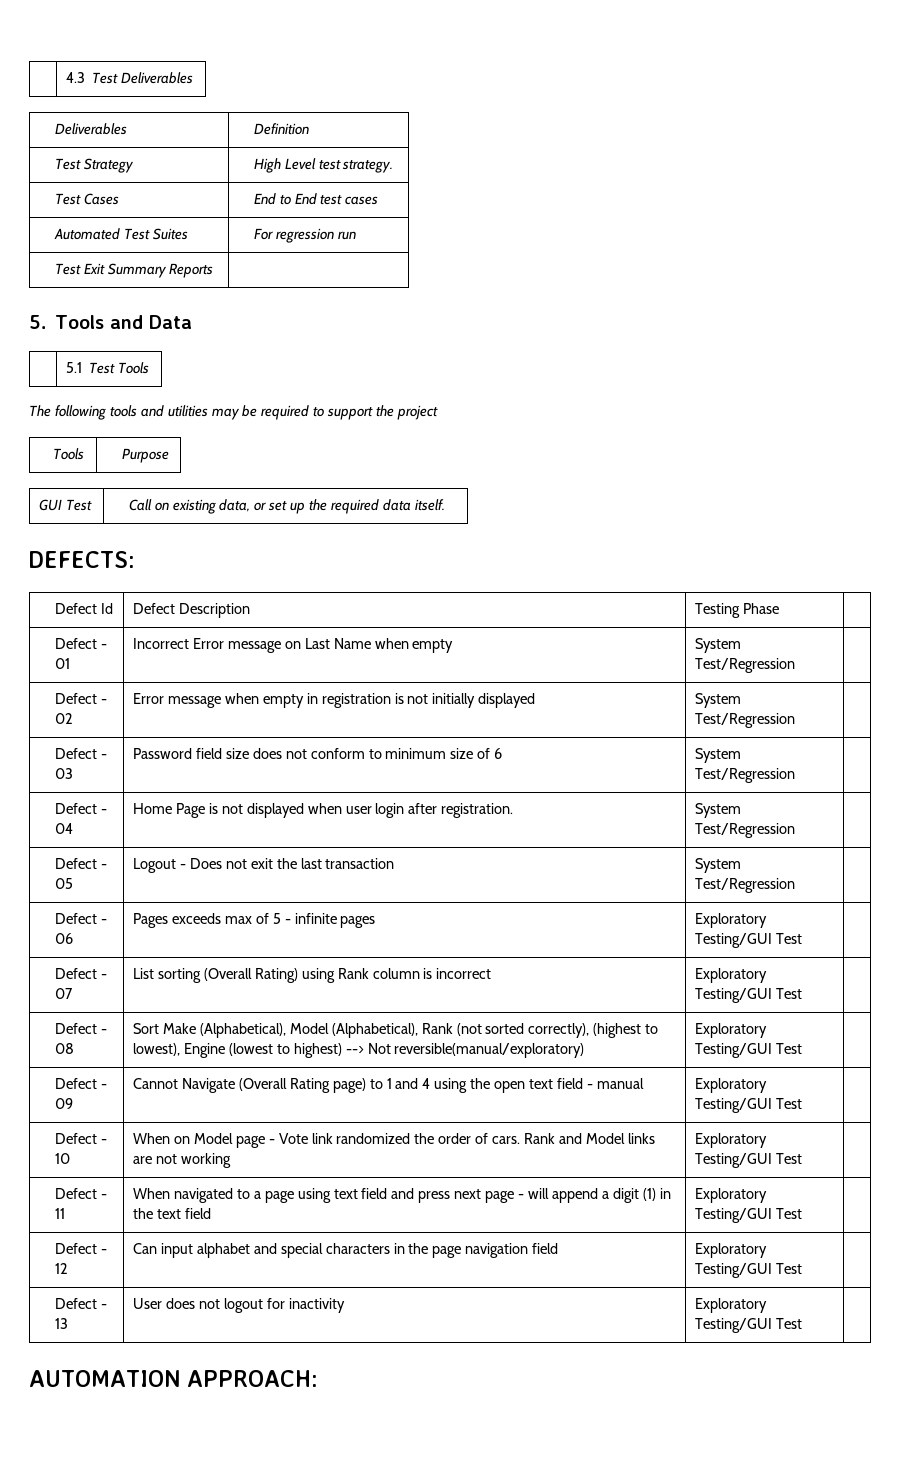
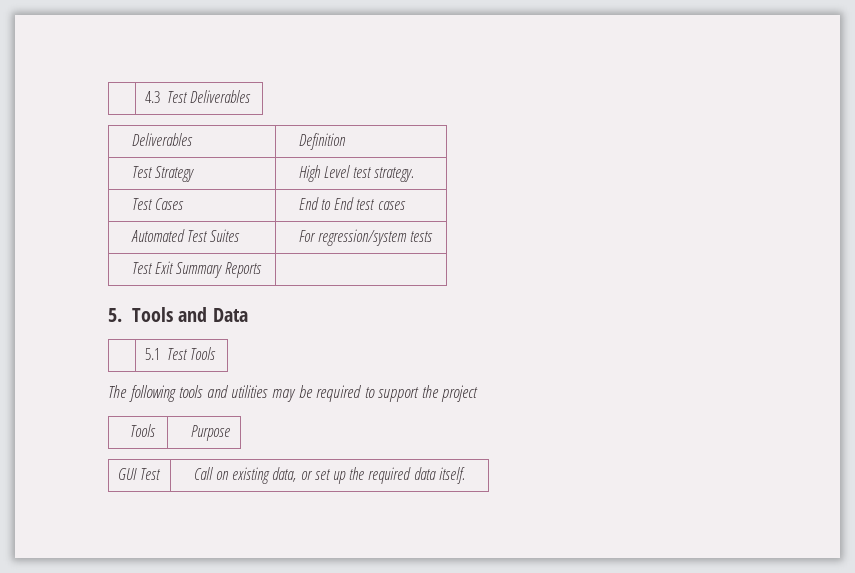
[275,228,356,243] regression run -> [318,229,434,246] regression/system tests
[29,551,135,568] [54,603,113,614] [133,603,250,618] [695,603,779,618] [54,638,107,649] [54,658,70,669] [133,638,454,653] [695,638,742,653] [695,658,796,673] [54,693,107,704] [54,713,73,724] [133,693,536,708] [695,693,742,708] [695,713,796,728] [54,748,107,759] [54,768,73,779] [133,748,503,759] [695,748,742,763] [695,768,796,783] [54,803,107,814] [54,823,73,834] [133,803,514,818] [695,803,742,818] [695,823,796,838] [54,858,107,869] [54,878,73,889] [133,858,395,873] [695,858,742,873] [695,878,796,893] [54,913,107,924] [54,933,73,944] [133,913,376,928] [695,913,768,928] [695,933,802,948] [54,968,107,979] [54,988,73,999] [133,968,492,983] [695,968,768,983] [695,988,802,1003] [54,1023,107,1034] [54,1043,74,1054] [133,1023,659,1038] [133,1043,585,1058] [695,1023,768,1038] [695,1043,802,1058] [54,1078,107,1089] [54,1098,73,1109] [133,1078,644,1093] [695,1078,768,1093] [695,1098,802,1113] [54,1133,107,1144] [54,1153,70,1164] [133,1133,655,1148] [133,1153,231,1168] [695,1133,768,1148] [695,1153,802,1168] [54,1188,107,1199] [54,1208,65,1219] [133,1188,671,1203] [133,1208,211,1219] [695,1188,768,1203] [695,1208,802,1223] [54,1243,107,1254] [54,1263,68,1274] [133,1243,559,1258] [695,1243,768,1258] [695,1263,802,1278] [54,1298,107,1309] [54,1318,68,1329] [133,1298,345,1313] [695,1298,768,1313] [695,1318,802,1333] [29,1370,318,1387] // DEFECTS: // Defect Id | Defect Description | Testing Phase | // Defect - 01 | Incorrect Error message on Last Name when empty | System Test/Regression | // Defect - 02 | Error message when empty in registration is not initially displayed | System Test/Regression | // Defect - 03 | Password field size does not conform to minimum size of 6 | System Test/Regression | // Defect - 04 | Home Page is not displayed when user login after registration. | System Test/Regression | // Defect - 05 | Logout - Does not exit the last transaction | System Test/Regression | // Defect - 06 | Pages exceeds max of 5 - infinite pages | Exploratory Testing/GUI Test | // Defect - 07 | List sorting (Overall Rating) using Rank column is incorrect | Exploratory Testing/GUI Test | // Defect - 08 | Sort Make (Alphabetical), Model (Alphabetical), Rank (not sorted correctly), (highest to lowest), Engine (lowest to highest) --> Not reversible(manual/exploratory) | Exploratory Testing/GUI Test | // Defect - 09 | Cannot Navigate (Overall Rating page) to 1 and 4 using the open text field - manual | Exploratory Testing/GUI Test | // Defect - 10 | When on Model page - Vote link randomized the order of cars. Rank and Model links are not working | Exploratory Testing/GUI Test | // Defect - 11 | When navigated to a page using text field and press next page - will append a digit (1) in the text field | Exploratory Testing/GUI Test | // Defect - 12 | Can input alphabet and special characters in the page navigation field | Exploratory Testing/GUI Test | // Defect - 13 | User does not logout for inactivity | Exploratory Testing/GUI Test | // AUTOMATION APPROACH: -> (465, 475) none

